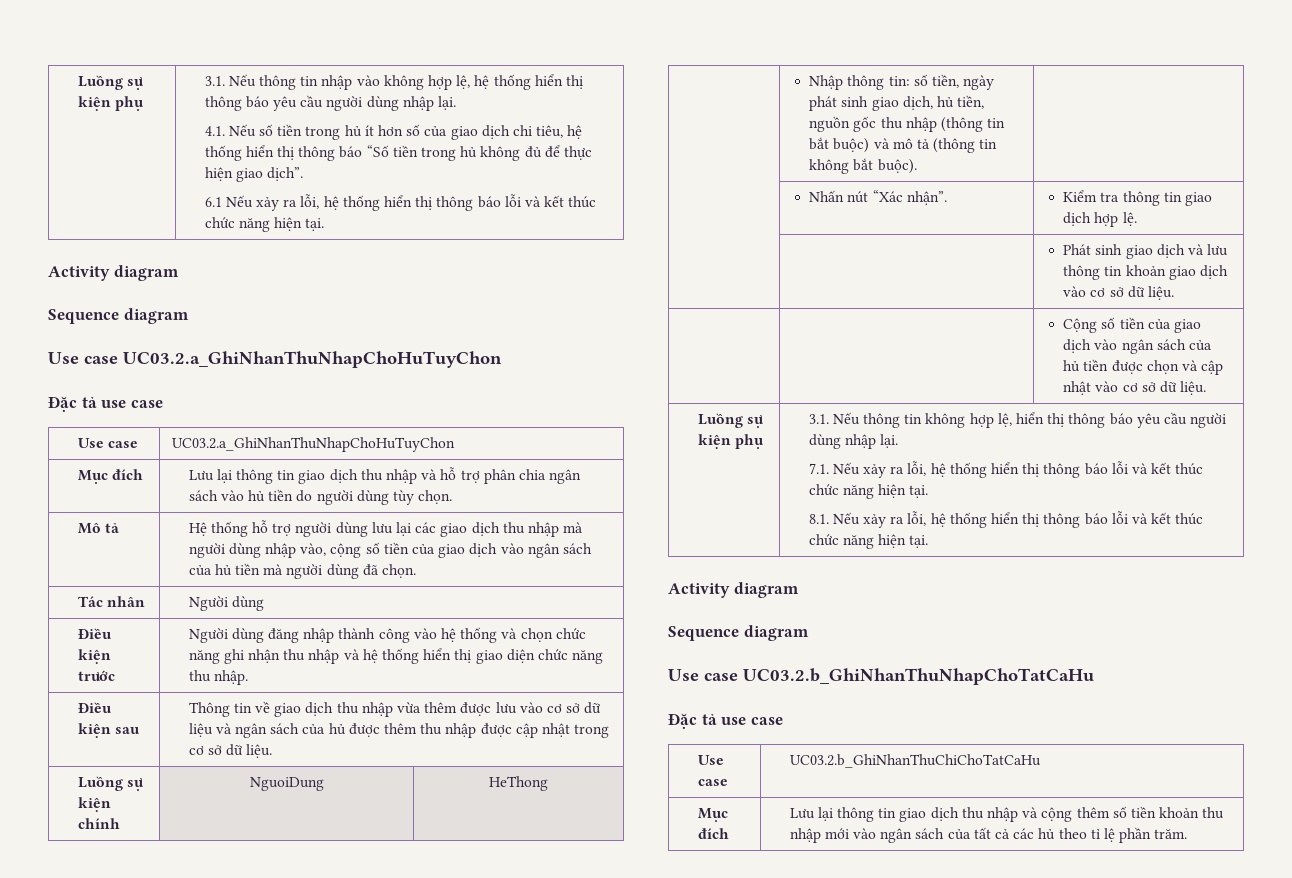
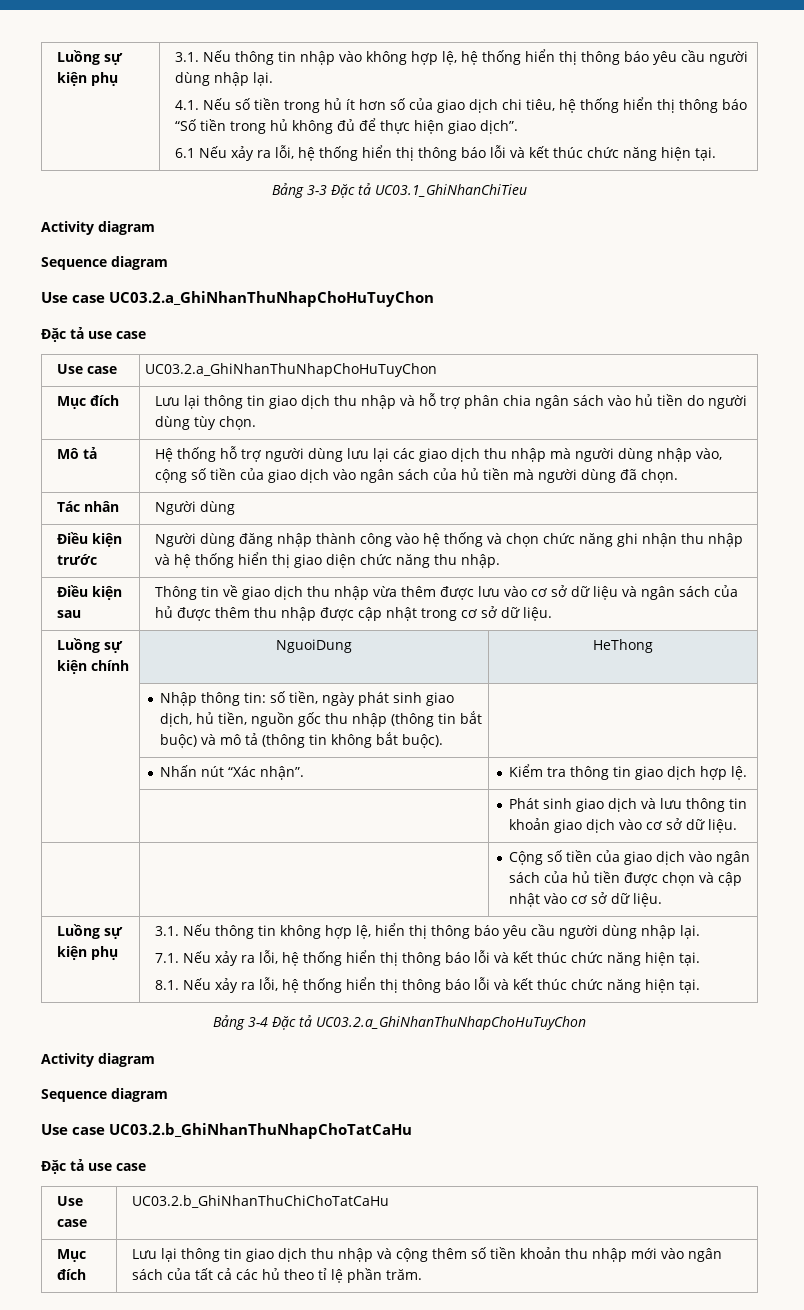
(325, 224) none -> [272,183,527,198] // Bảng 3-3 Đặc tả UC03.1_GhiNhanChiTieu
(929, 541) none -> [213,1015,586,1030] // Bảng 3-4 Đặc tả UC03.2.a_GhiNhanThuNhapChoHuTuyChon

